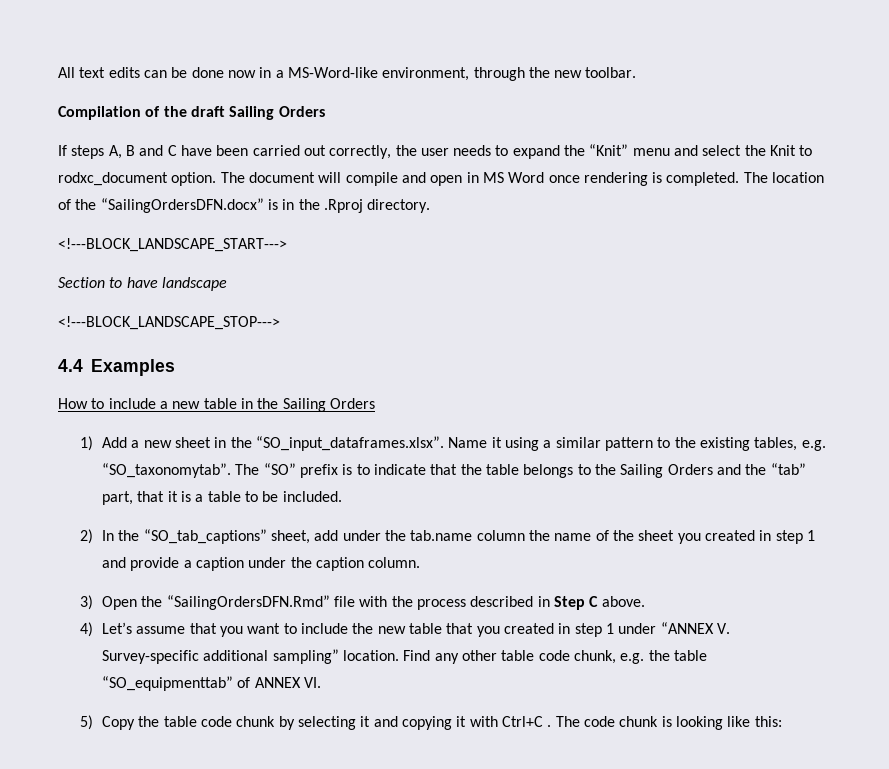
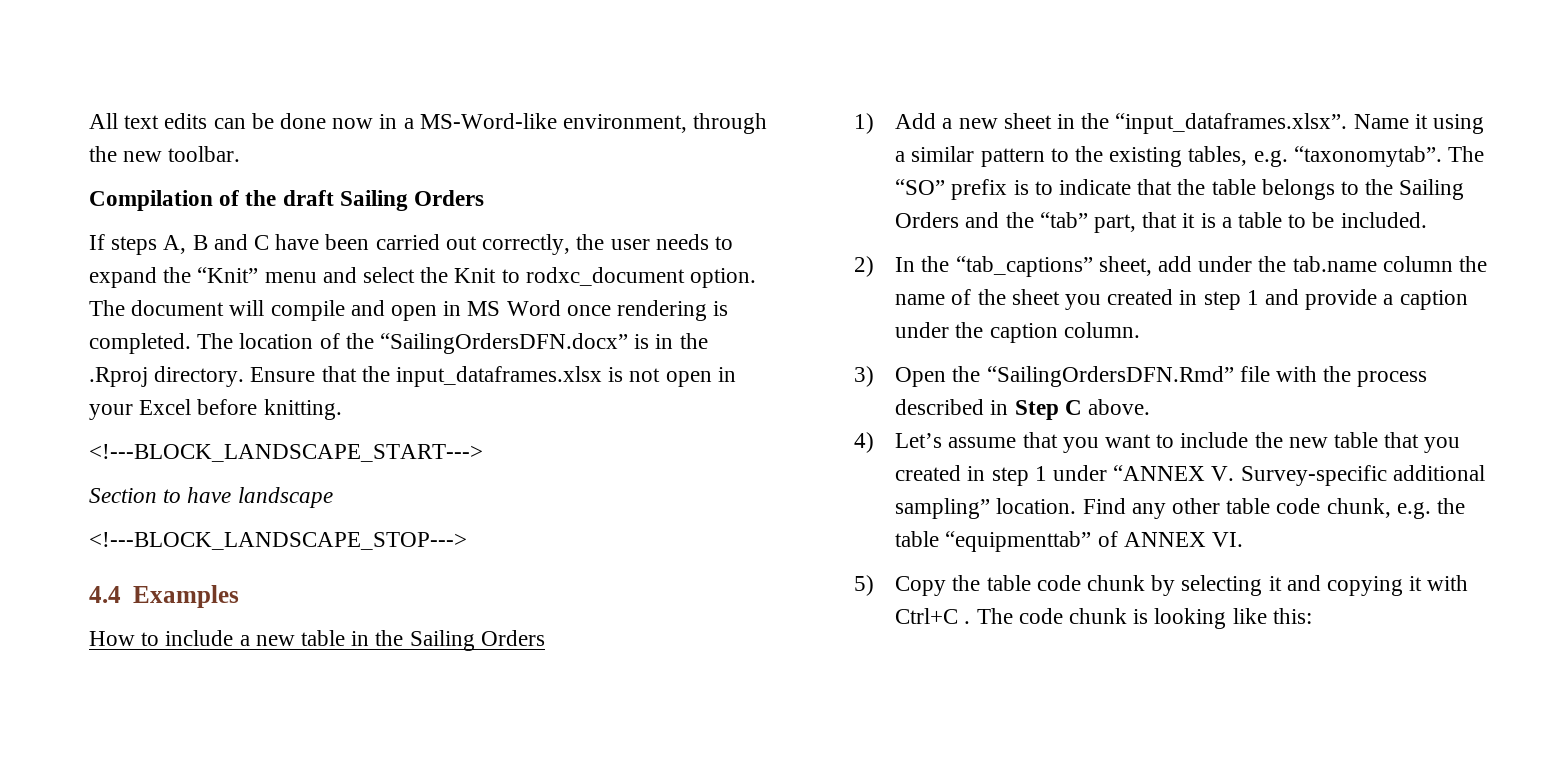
(431, 206) none -> [250,366,736,387] [89,399,342,420] Ensure that the input_dataframes.xlsx is not open in your Excel before knitting.
[256,436,445,451] “SO_input_dataframes.xlsx”. -> [1115,113,1348,134] “input_dataframes.xlsx”.
[102,463,232,478] “SO_taxonomytab”. -> [1293,146,1442,167] “taxonomytab”.
[143,529,267,544] “SO_tab_captions” -> [955,256,1093,277] “tab_captions”
[102,676,234,691] “SO_equipmenttab” -> [945,531,1092,552] “equipmenttab”

